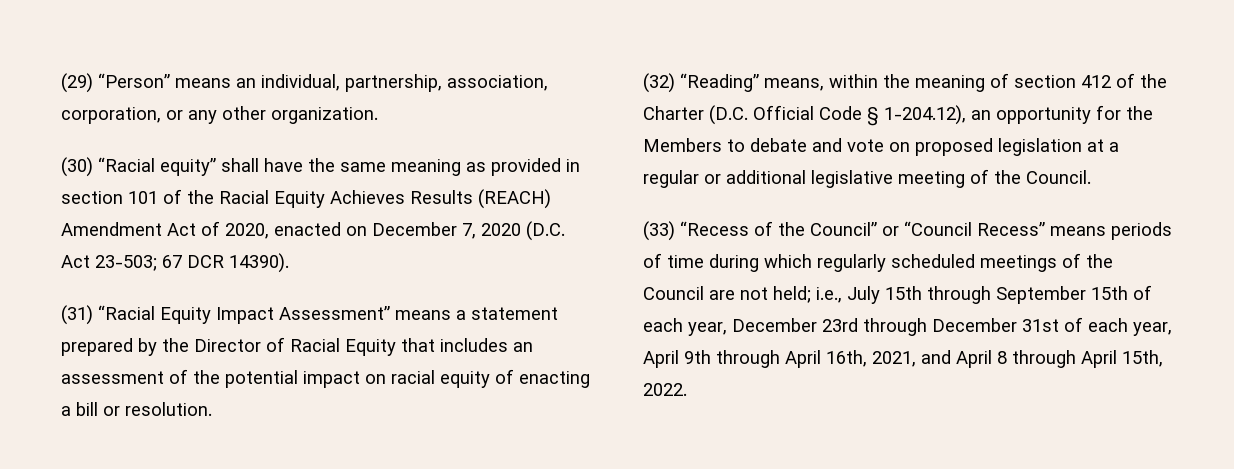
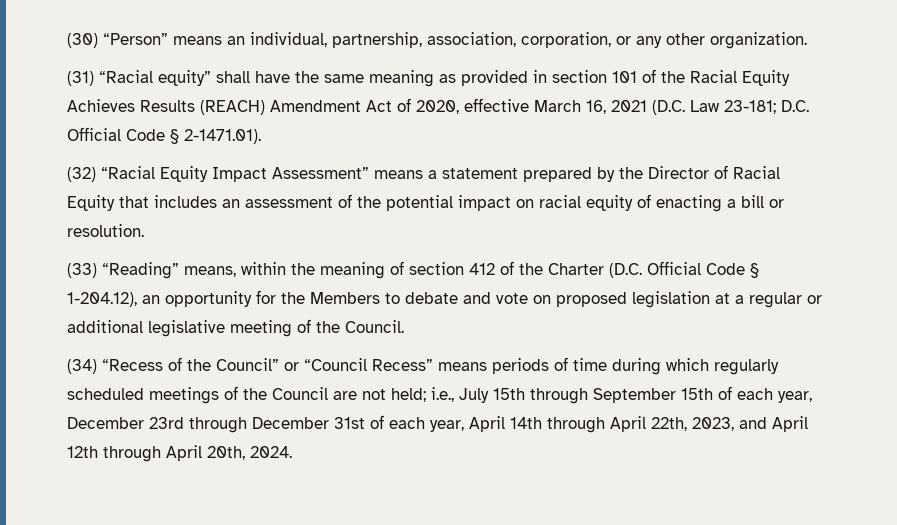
[61,73,93,93] (29) -> [67,33,98,48] (30)
[61,157,93,177] (30) -> [67,71,94,86] (31)
[274,221,565,241] [61,253,289,273] [61,305,93,325] enacted on December 7, 2020 (D.C. Act 23-503; 67 DCR 14390). // (31) -> [464,98,809,115] [67,127,261,144] [67,167,96,182] effective March 16, 2021 (D.C. Law 23-181; D.C. Official Code § 2-1471.01). // (32)
[643,73,675,93] (32) -> [67,263,97,278] (33)
[643,221,675,241] (33) -> [67,359,97,374] (34)
[684,350,916,368] 9th through April 16th, 2021, -> [510,416,734,433] 14th through April 22th, 2023,
[997,350,1163,368] [643,383,687,396] 8 through April 15th, 2022. -> [67,445,292,462] 12th through April 20th, 2024.

